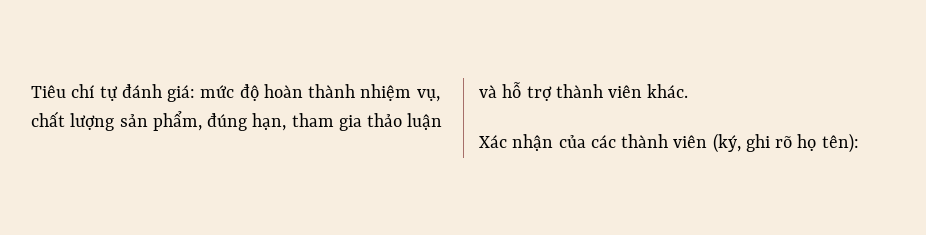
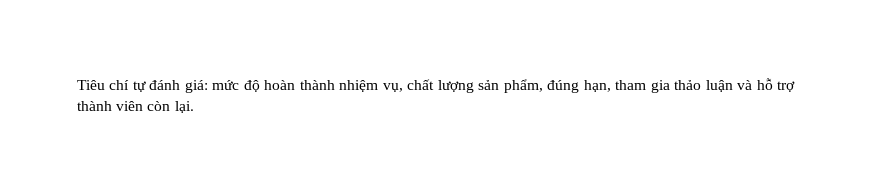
[647,84,689,98] [479,133,859,153] khác. // Xác nhận của các thành viên (ký, ghi rõ họ tên): -> [147,101,194,113] còn lại.

